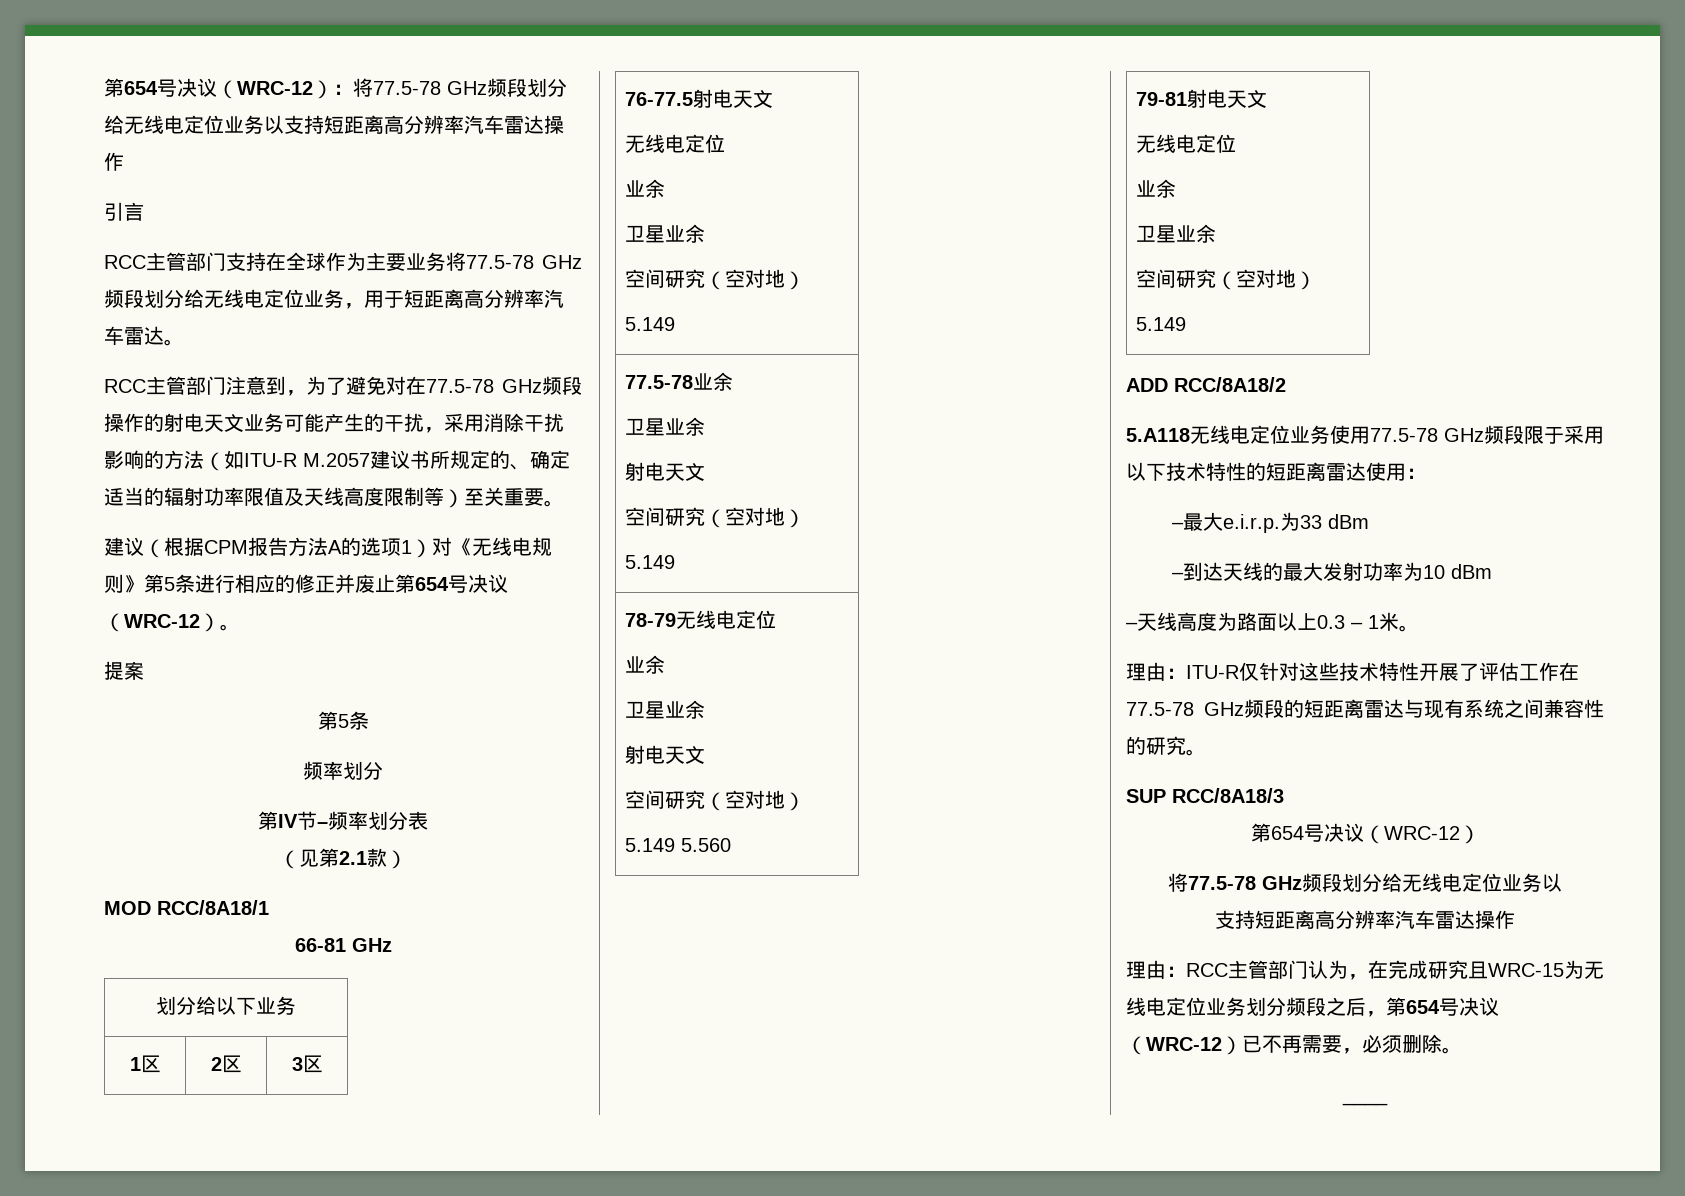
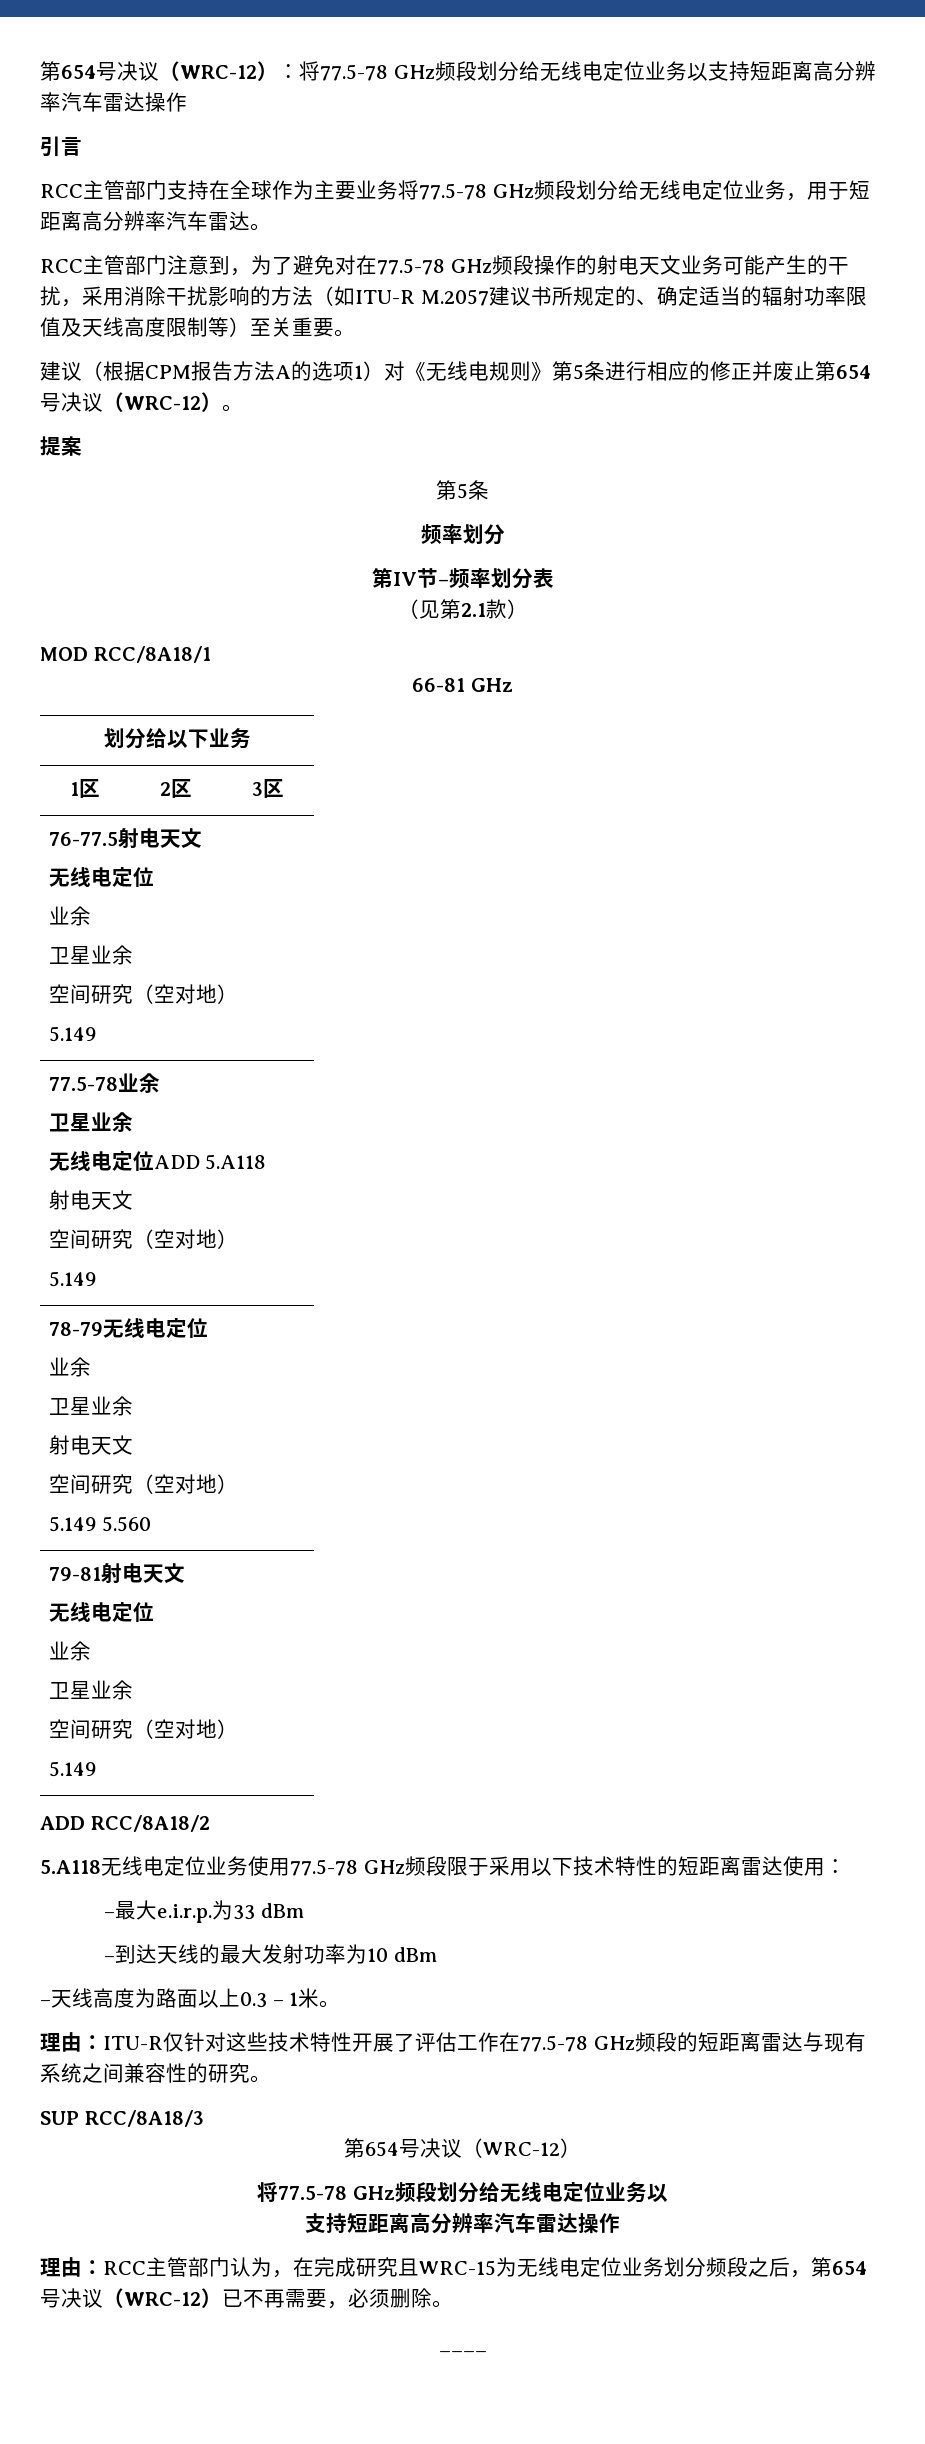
(706, 426) none -> [48,1151,267,1171] // 无线电定位ADD 5.A118

